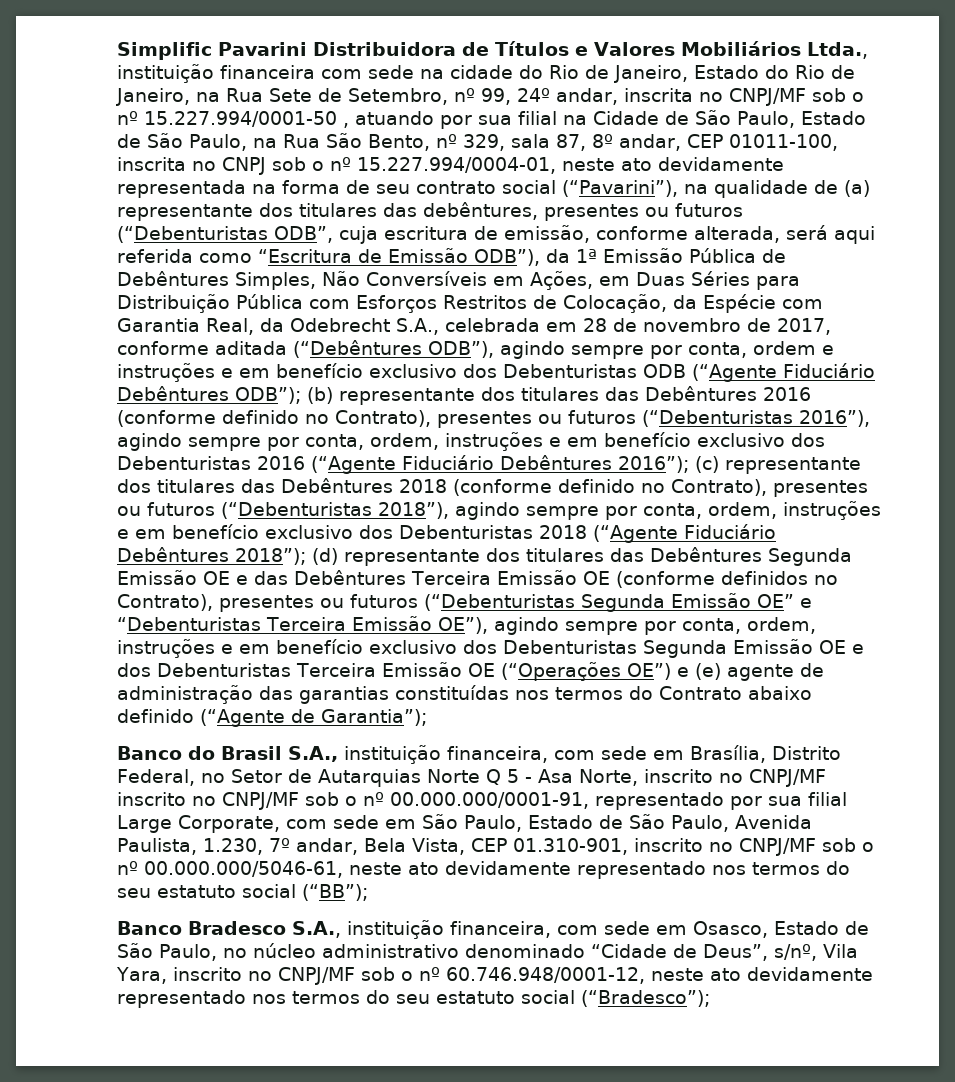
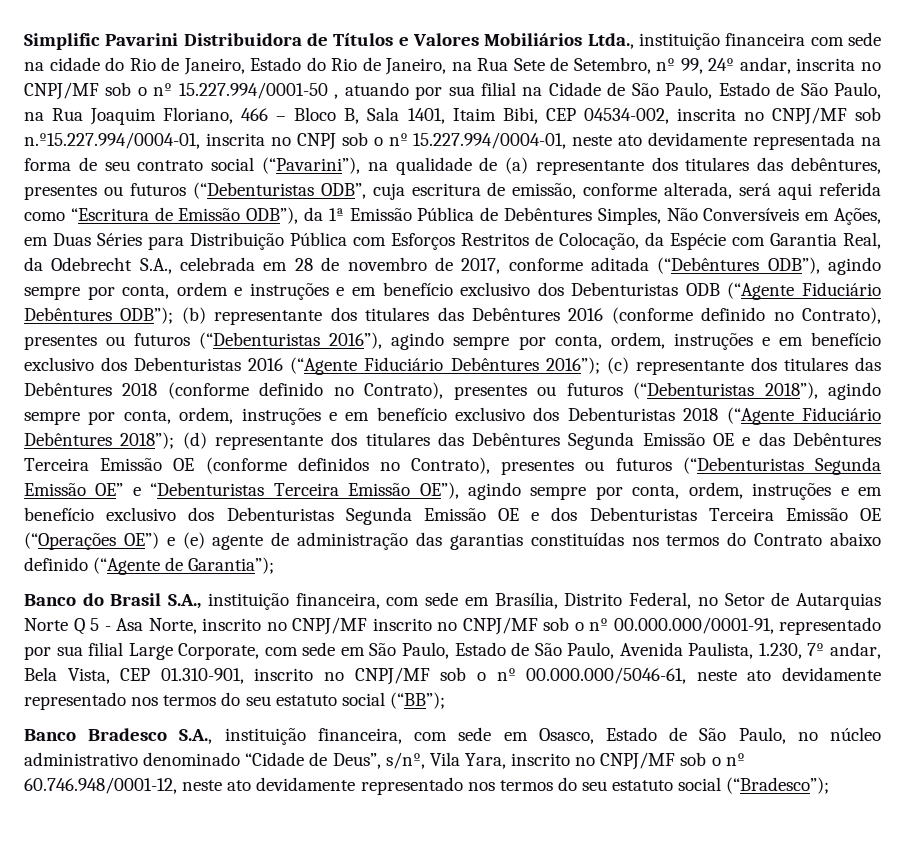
[325,133,838,151] São Bento, nº 329, sala 87, 8º andar, CEP 01011-100, -> [90,107,881,125] [24,132,200,149] Joaquim Floriano, 466 – Bloco B, Sala 1401, Itaim Bibi, CEP 04534-002, inscrita no CNPJ/MF sob n.º15.227.994/0004-01,

